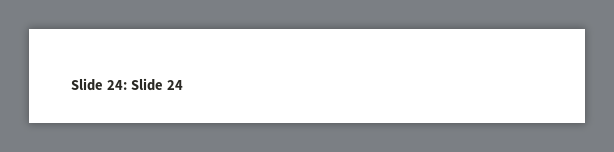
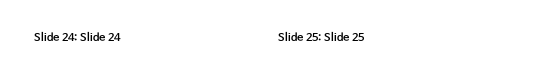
(183, 85) none -> [278,31,365,41] // Slide 25: Slide 25

